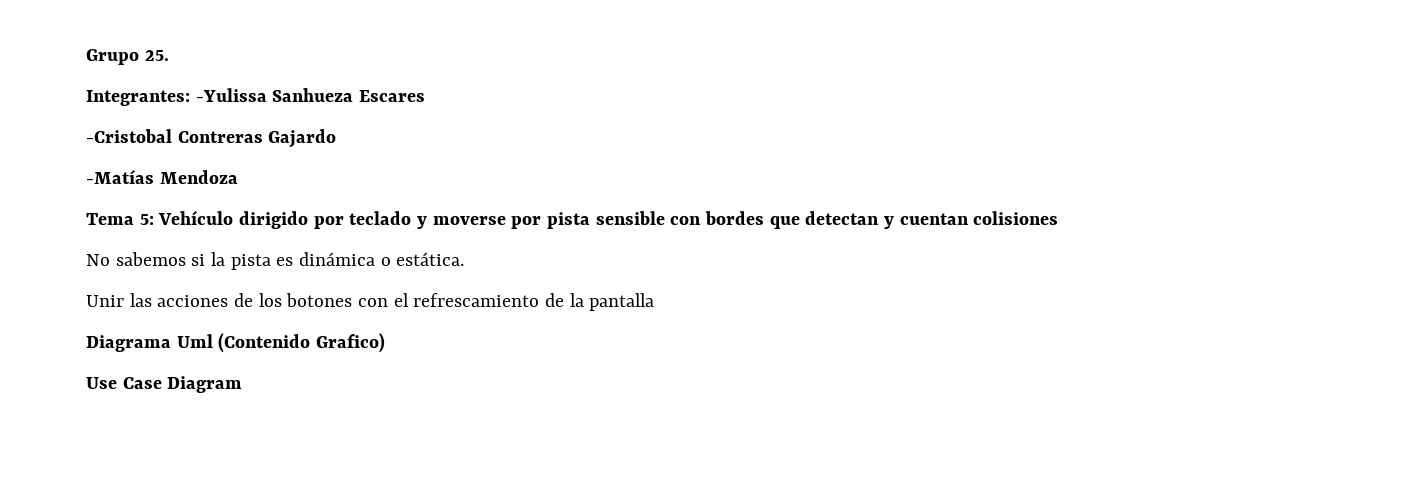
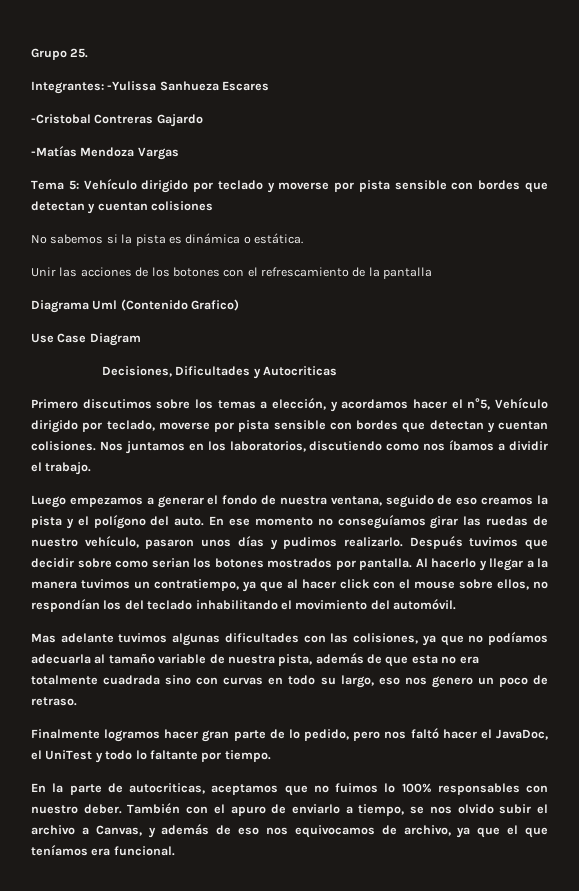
(238, 177) none -> [137,147,179,160] Vargas
(243, 384) none -> [101,366,337,379] [31,398,548,412] [31,420,548,433] [31,440,549,454] [31,462,92,475] [31,495,549,508] [31,515,548,529] [31,536,548,550] [31,558,548,571] [31,579,548,592] [31,599,456,612] [31,632,549,646] [31,653,479,667] [31,675,548,688] [31,697,77,706] [31,728,548,742] [31,750,271,763] [31,783,548,796] [31,803,549,816] [31,824,548,838] [31,845,175,856] // Decisiones, Dificultades y Autocriticas // Primero discutimos sobre los temas a elección, y acordamos hacer el n°5, Vehículo dirigido por teclado, moverse por pista sensible con bordes que detectan y cuentan colisiones. Nos juntamos en los laboratorios, discutiendo como nos íbamos a dividir el trabajo. // Luego empezamos a generar el fondo de nuestra ventana, seguido de eso creamos la pista y el polígono del auto. En ese momento no conseguíamos girar las ruedas de nuestro vehículo, pasaron unos días y pudimos realizarlo. Después tuvimos que decidir sobre como serian los botones mostrados por pantalla. Al hacerlo y llegar a la manera tuvimos un contratiempo, ya que al hacer click con el mouse sobre ellos, no respondían los del teclado inhabilitando el movimiento del automóvil. // Mas adelante tuvimos algunas dificultades con las colisiones, ya que no podíamos adecuarla al tamaño variable de nuestra pista, además de que esta no era totalmente cuadrada sino con curvas en todo su largo, eso nos genero un poco de retraso. // Finalmente logramos hacer gran parte de lo pedido, pero nos faltó hacer el JavaDoc, el UniTest y todo lo faltante por tiempo. // En la parte de autocriticas, aceptamos que no fuimos lo 100% responsables con nuestro deber. También con el apuro de enviarlo a tiempo, se nos olvido subir el archivo a Canvas, y además de eso nos equivocamos de archivo, ya que el que teníamos era funcional.

